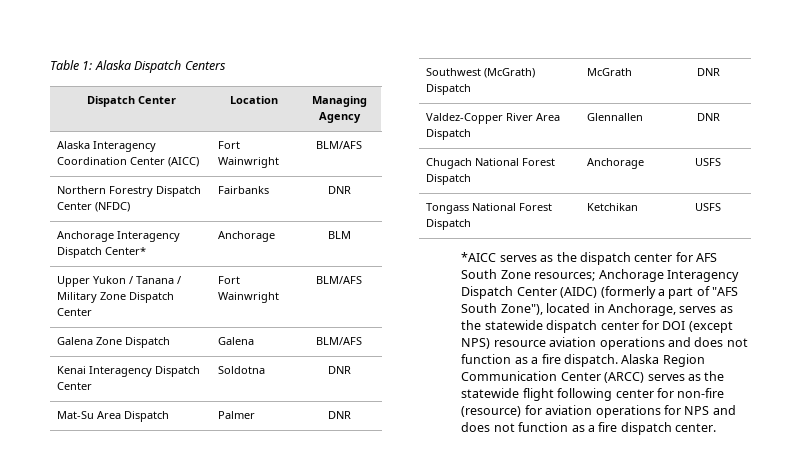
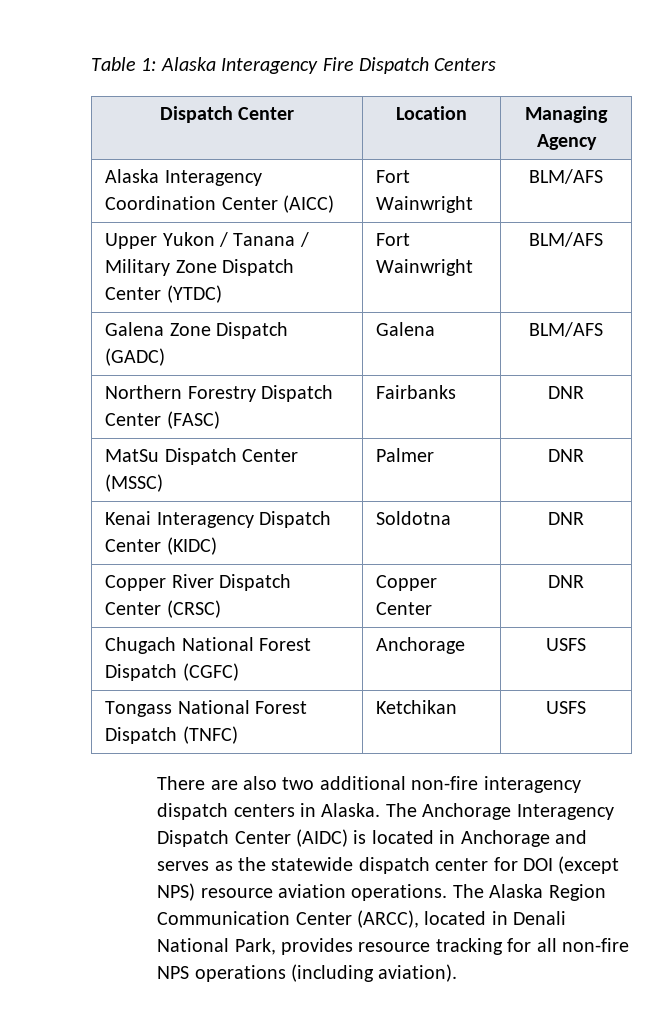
(131, 65) none -> [221,57,354,74] Interagency Fire
[57,186,202,197] [57,202,131,212] [218,186,270,194] [327,186,351,194] [57,231,181,242] [57,247,147,258] [218,231,276,242] [327,231,351,239] // Northern Forestry Dispatch Center (NFDC) | Fairbanks | DNR // Anchorage Interagency Dispatch Center* | Anchorage | BLM -> (603, 176) none
(93, 312) none -> [166,285,222,303] (YTDC)
(171, 342) none -> [105,348,166,366] (GADC)
(362, 341) none -> [105,385,333,402] [105,411,220,429] [376,385,457,399] [548,386,584,399] [105,448,298,465] [105,474,164,492] [376,448,435,462] [548,449,584,462] // Northern Forestry Dispatch Center (FASC) | Fairbanks | DNR // MatSu Dispatch Center (MSSC) | Palmer | DNR
(93, 386) none -> [166,537,217,555] (KIDC)
[57,411,170,422] [218,411,256,419] [327,411,351,419] [426,68,536,78] [426,84,472,95] [587,68,633,76] [696,68,720,76] [426,113,561,124] [426,129,472,140] [587,113,644,121] Mat-Su Area Dispatch | Palmer | DNR // Southwest (McGrath) Dispatch | McGrath | DNR // Valdez-Copper River Area Dispatch | Glennallen -> [105,574,291,591] [105,600,221,618] [376,575,438,591] [376,602,433,615] Copper River Dispatch Center (CRSC) | Copper Center
(472, 179) none -> [182,663,239,681] (CGFC)
(472, 224) none -> [182,726,238,744] (TNFC)
[461,252,718,265] [461,269,596,281] *AICC serves as the dispatch center for AFS South Zone resources; -> [157,776,581,793] [157,803,417,820] There are also two additional non-fire interagency dispatch centers in Alaska. The
[600,286,739,299] [461,303,676,316] (formerly a part of "AFS South Zone"), located in Anchorage, -> [353,830,588,847] is located in Anchorage and
[599,337,748,350] [461,354,705,367] [461,371,725,383] [461,388,725,401] [461,405,736,418] [461,422,717,435] operations and does not function as a fire dispatch. Alaska Region Communication Center (ARCC) serves as the statewide flight following center for non-fire (resource) for aviation operations for NPS and does not function as a fire dispatch center. -> [351,884,606,901] [157,910,567,928] [157,938,630,955] [157,964,458,982] operations. The Alaska Region Communication Center (ARCC), located in Denali National Park, provides resource tracking for all non-fire NPS operations (including aviation).

